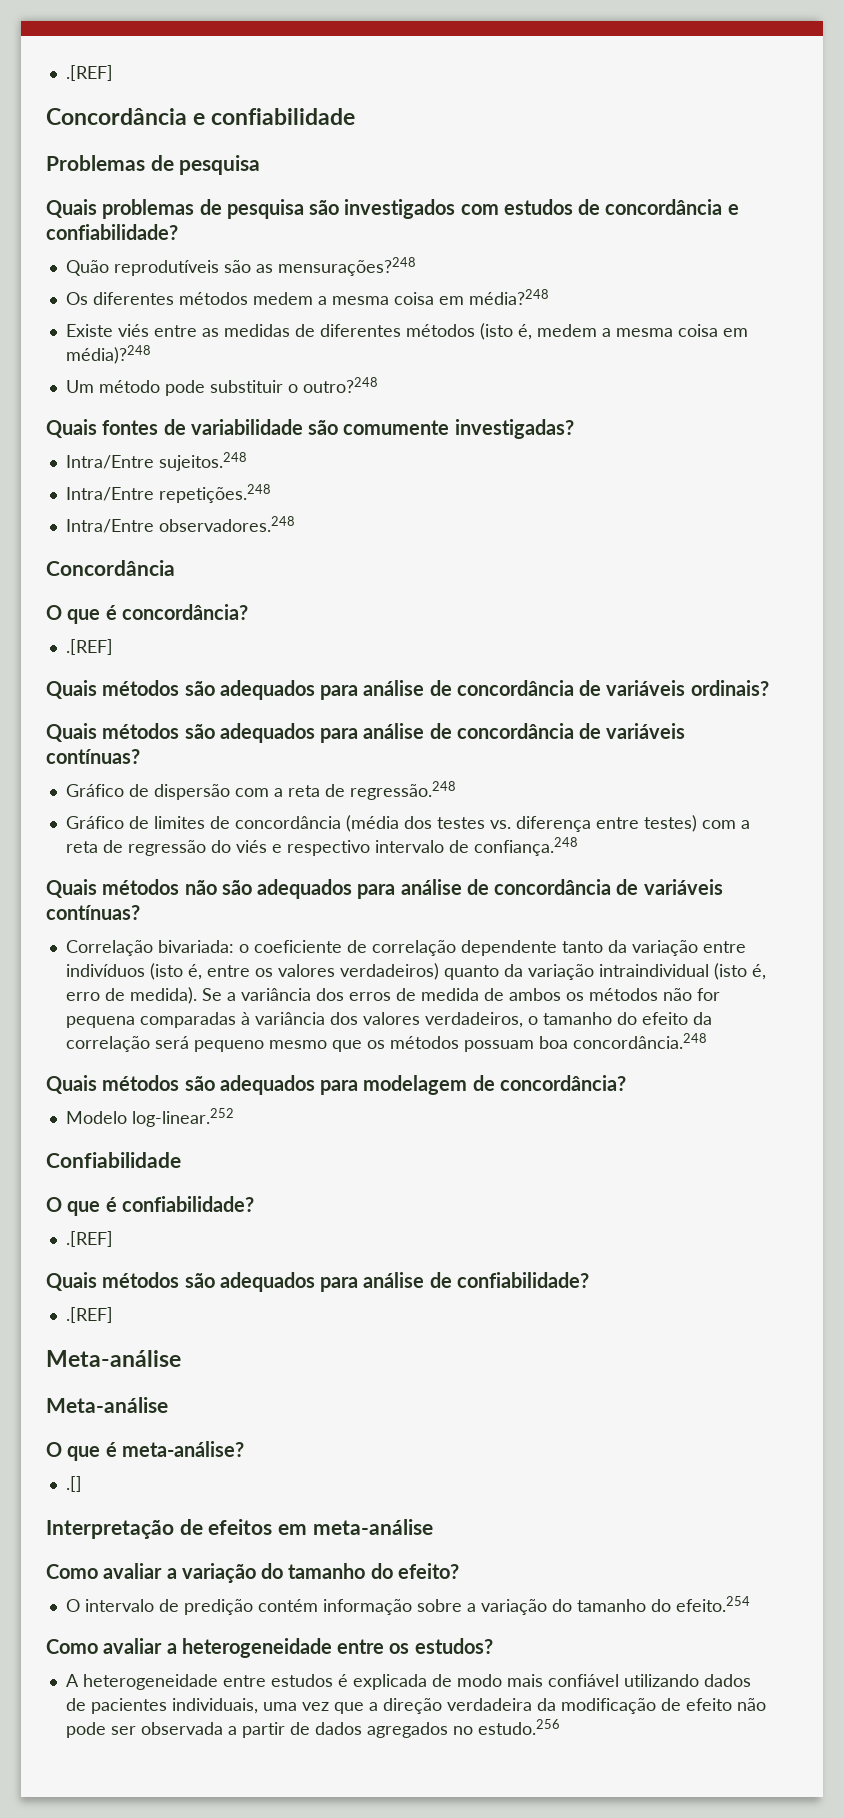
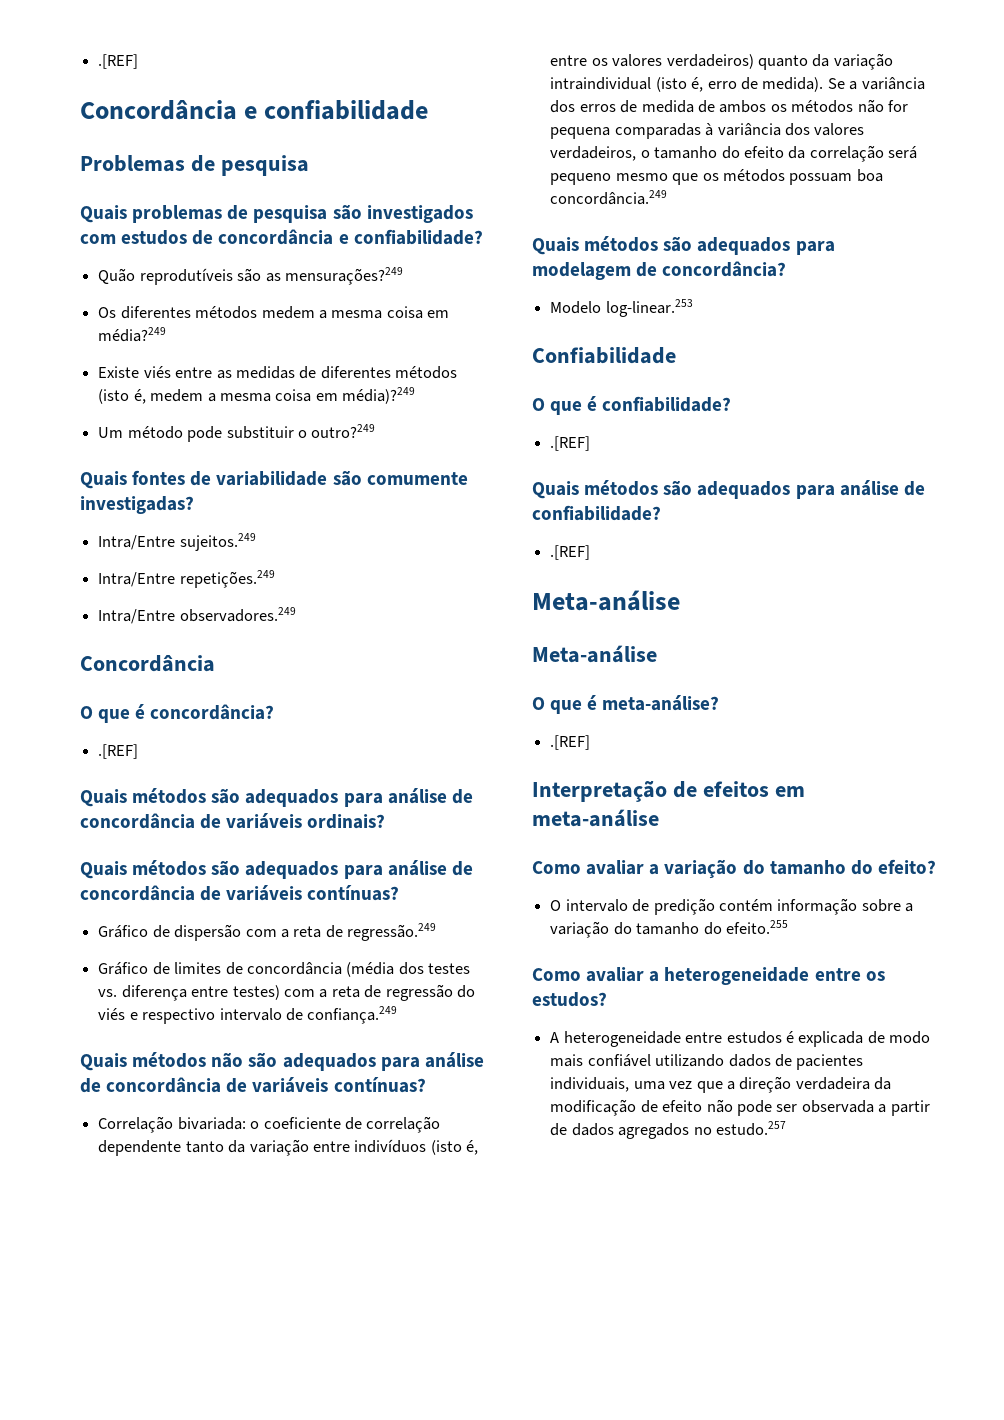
[277,257,416,276] mensurações?248 -> [284,267,403,285] mensurações?249
[468,289,549,305] média?248 -> [98,327,167,342] média?249
[65,345,151,364] média)?248 -> [342,387,416,404] média)?249
[302,377,378,393] outro?248 -> [311,424,376,438] outro?249
[158,452,247,471] [65,484,271,503] [65,516,295,533] sujeitos.248 // Intra/Entre repetições.248 // Intra/Entre observadores.248 -> [179,533,256,551] [98,570,275,588] [98,607,296,624] sujeitos.249 // Intra/Entre repetições.249 // Intra/Entre observadores.249
[349,781,456,800] regressão.248 -> [347,923,437,941] regressão.249
[473,837,578,856] confiança.248 -> [307,1006,398,1024] confiança.249
[572,1033,707,1049] concordância.248 -> [550,190,668,205] concordância.249
[131,1108,234,1127] log-linear.252 -> [605,299,693,317] log-linear.253
[65,1476,82,1492] .[] -> [550,735,591,750] .[REF]
[675,1596,750,1612] efeito.254 -> [725,920,788,934] efeito.255
[477,1719,560,1735] estudo.256 -> [715,1121,786,1136] estudo.257

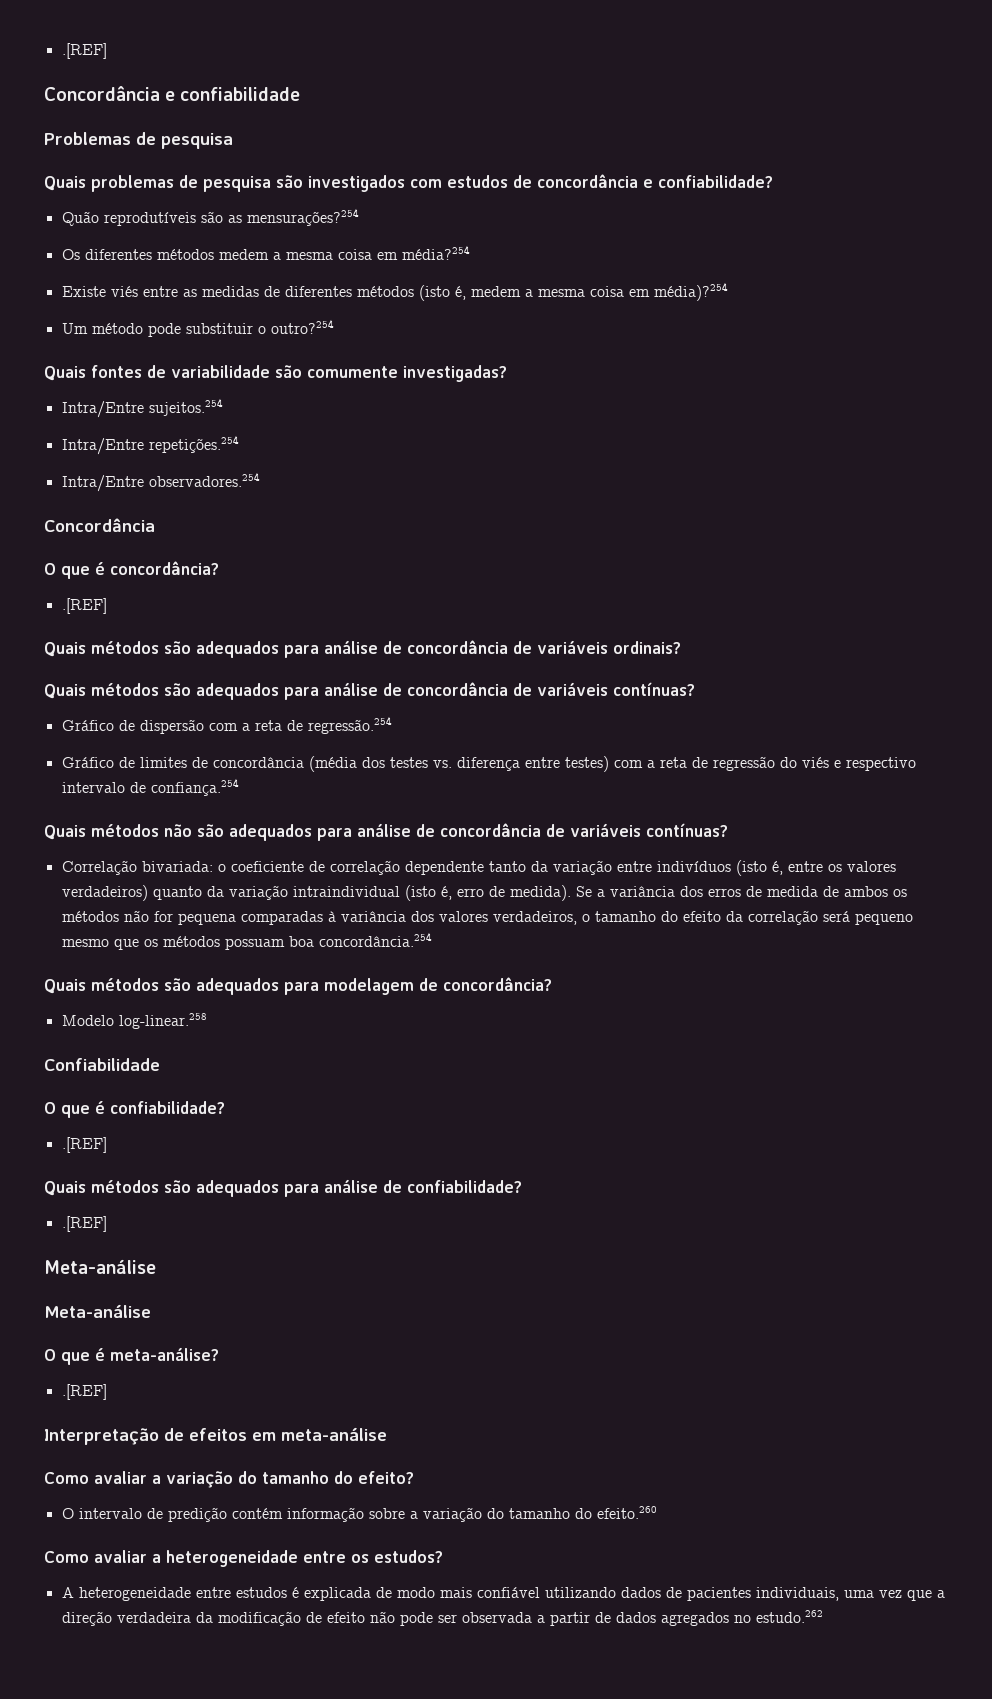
[284,267,403,285] mensurações?249 -> [246,208,359,226] mensurações?254
[98,327,167,342] média?249 -> [401,245,470,260] média?254
[342,387,416,404] média)?249 -> [653,282,728,301] média)?254
[311,424,376,438] outro?249 -> [270,319,334,334] outro?254
[179,533,256,551] [98,570,275,588] [98,607,296,624] sujeitos.249 // Intra/Entre repetições.249 // Intra/Entre observadores.249 -> [148,398,223,416] [61,435,239,455] [61,472,260,492] sujeitos.254 // Intra/Entre repetições.254 // Intra/Entre observadores.254
[347,923,437,941] regressão.249 -> [307,716,392,734] regressão.254
[307,1006,398,1024] confiança.249 -> [150,778,239,796] confiança.254
[550,190,668,205] concordância.249 -> [318,932,432,947] concordância.254
[605,299,693,317] log-linear.253 -> [118,1013,207,1029] log-linear.258
[725,920,788,934] efeito.255 -> [596,1506,657,1519] efeito.260
[715,1121,786,1136] estudo.257 -> [755,1610,823,1623] estudo.262

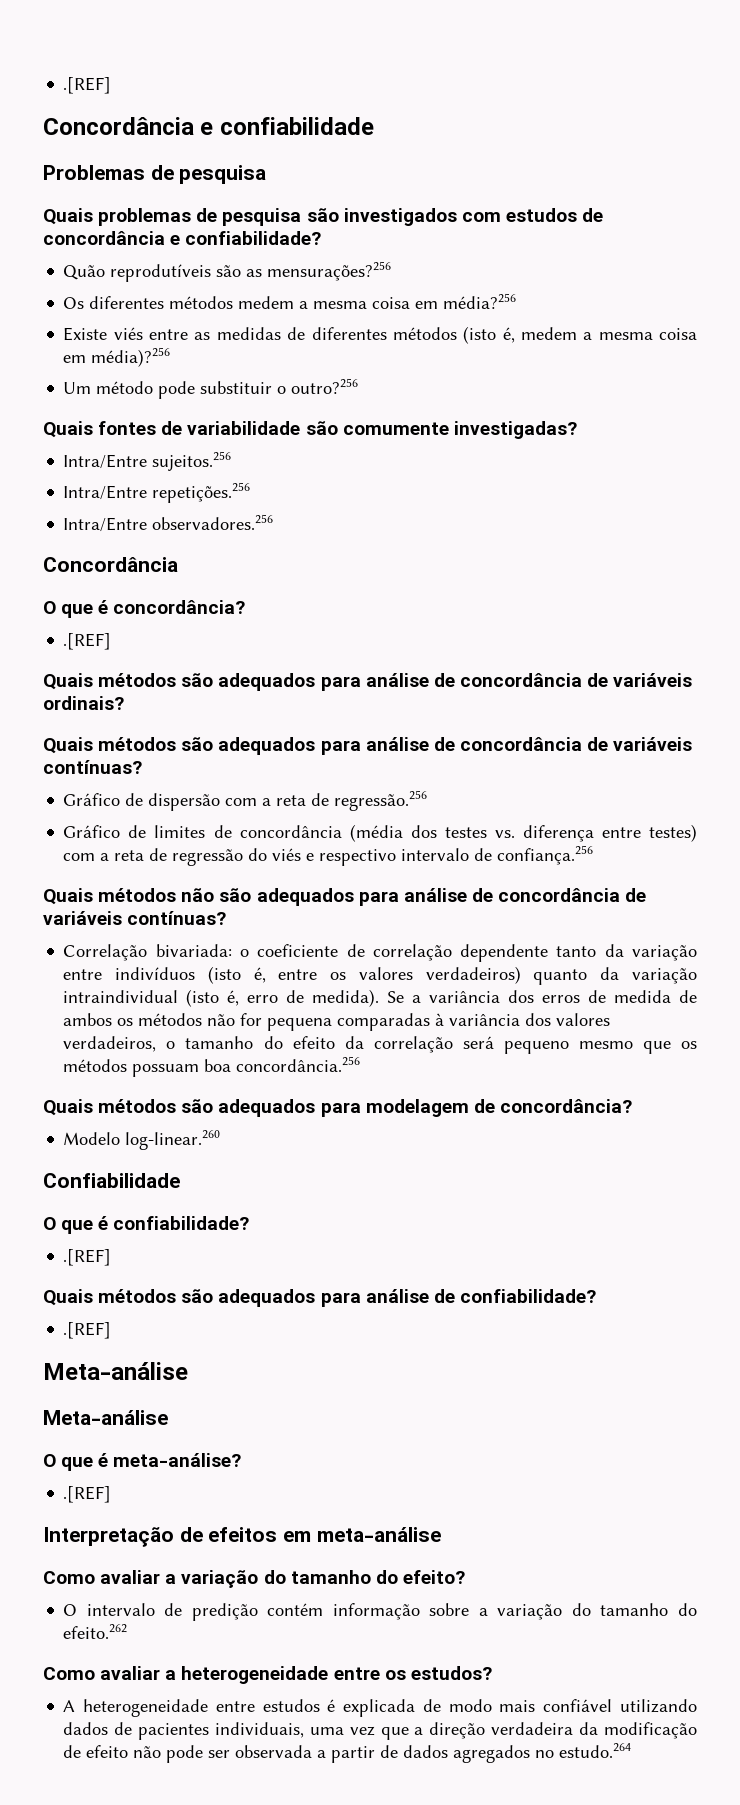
[246,208,359,226] mensurações?254 -> [267,261,392,281] mensurações?256
[401,245,470,260] média?254 -> [443,293,517,309] média?256
[653,282,728,301] média)?254 -> [91,347,171,367] média)?256
[270,319,334,334] outro?254 -> [291,378,359,394] outro?256
[148,398,223,416] [61,435,239,455] [61,472,260,492] sujeitos.254 // Intra/Entre repetições.254 // Intra/Entre observadores.254 -> [152,451,232,471] [63,482,251,503] [63,514,274,532] sujeitos.256 // Intra/Entre repetições.256 // Intra/Entre observadores.256
[307,716,392,734] regressão.254 -> [334,790,428,811] regressão.256
[150,778,239,796] confiança.254 -> [497,845,594,865] confiança.256
[318,932,432,947] concordância.254 -> [236,1056,361,1072] concordância.256
[118,1013,207,1029] log-linear.258 -> [125,1130,221,1150] log-linear.260
[596,1506,657,1519] efeito.260 -> [63,1624,128,1639] efeito.262
[755,1610,823,1623] estudo.262 -> [559,1743,632,1758] estudo.264

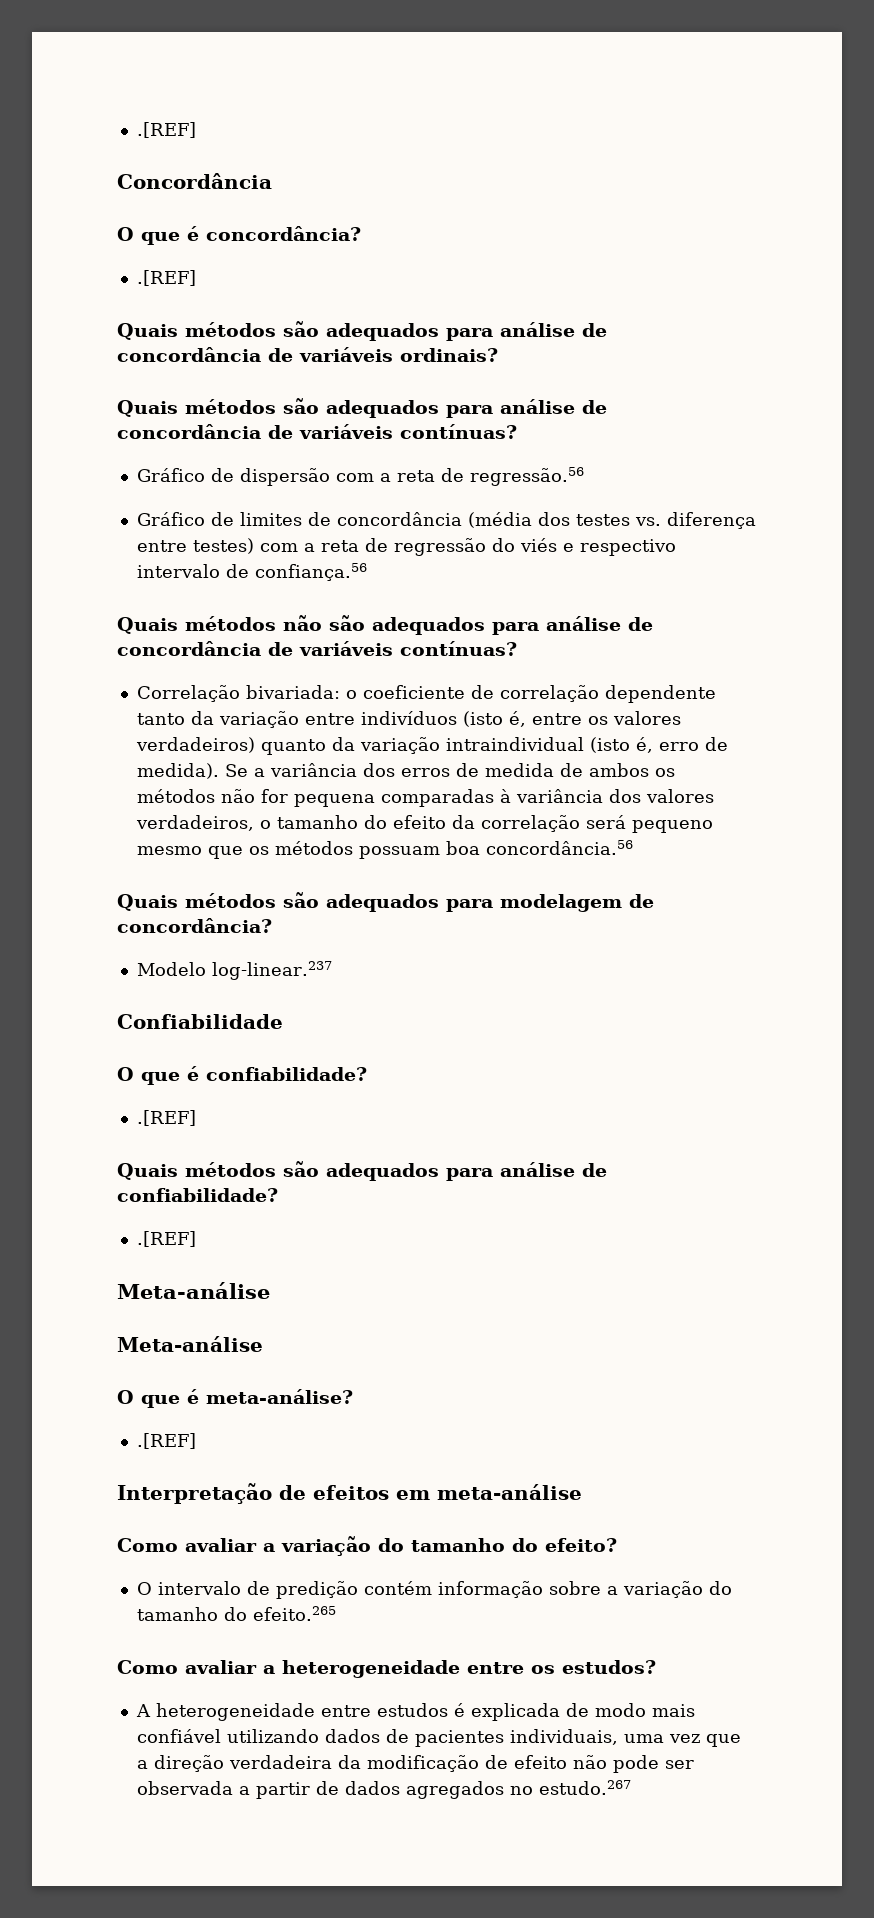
[63,77,112,94] [43,117,374,135] [43,165,267,184] [43,208,604,226] [43,231,322,245] [63,261,392,282] [63,293,517,309] [63,326,698,344] [63,347,171,367] [63,378,359,399] [43,421,577,439] [63,451,232,471] [63,482,251,503] [63,514,274,532] .[REF] // Concordância e confiabilidade // Problemas de pesquisa // Quais problemas de pesquisa são investigados com estudos de concordância e confiabilidade? // Quão reprodutíveis são as mensurações?256 // Os diferentes métodos medem a mesma coisa em média?256 // Existe viés entre as medidas de diferentes métodos (isto é, medem a mesma coisa em média)?256 // Um método pode substituir o outro?256 // Quais fontes de variabilidade são comumente investigadas? // Intra/Entre sujeitos.256 // Intra/Entre repetições.256 // Intra/Entre observadores.256 -> [136,122,196,138] .[REF]
[334,790,428,811] regressão.256 -> [469,467,584,486] regressão.56
[497,845,594,865] confiança.256 -> [254,563,367,581] confiança.56
[236,1056,361,1072] concordância.256 -> [485,840,633,855] concordância.56
[125,1130,221,1150] log-linear.260 -> [211,961,332,980] log-linear.237
[63,1624,128,1639] efeito.262 -> [252,1606,336,1621] efeito.265
[559,1743,632,1758] estudo.264 -> [538,1780,631,1795] estudo.267

